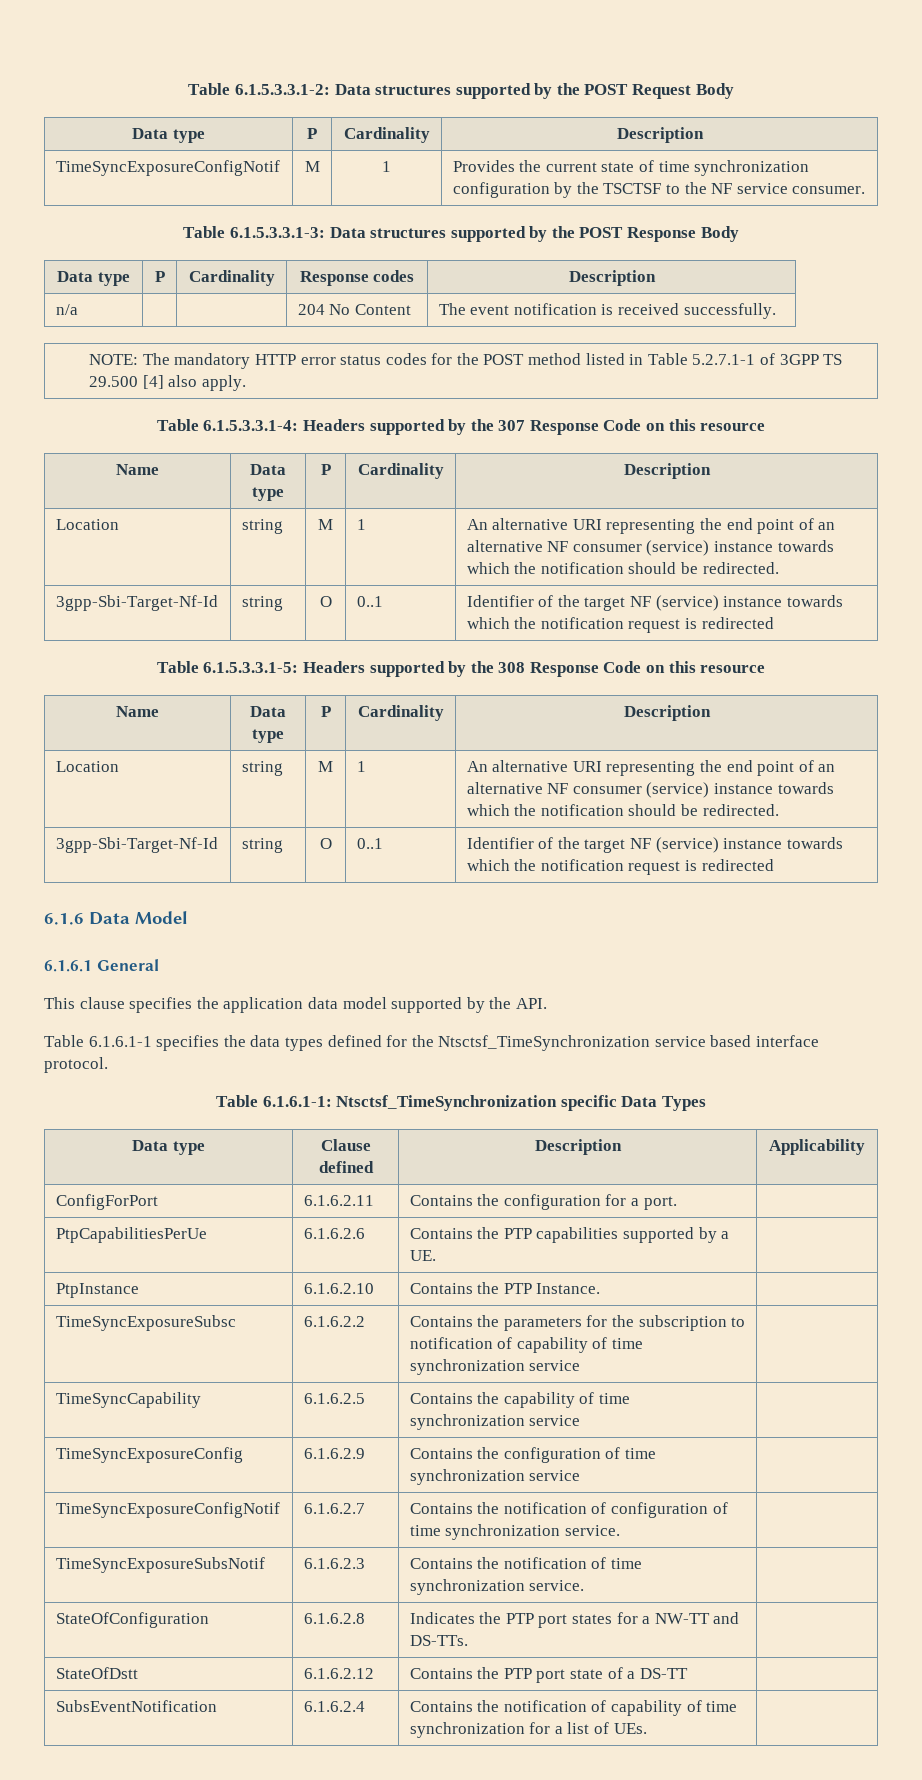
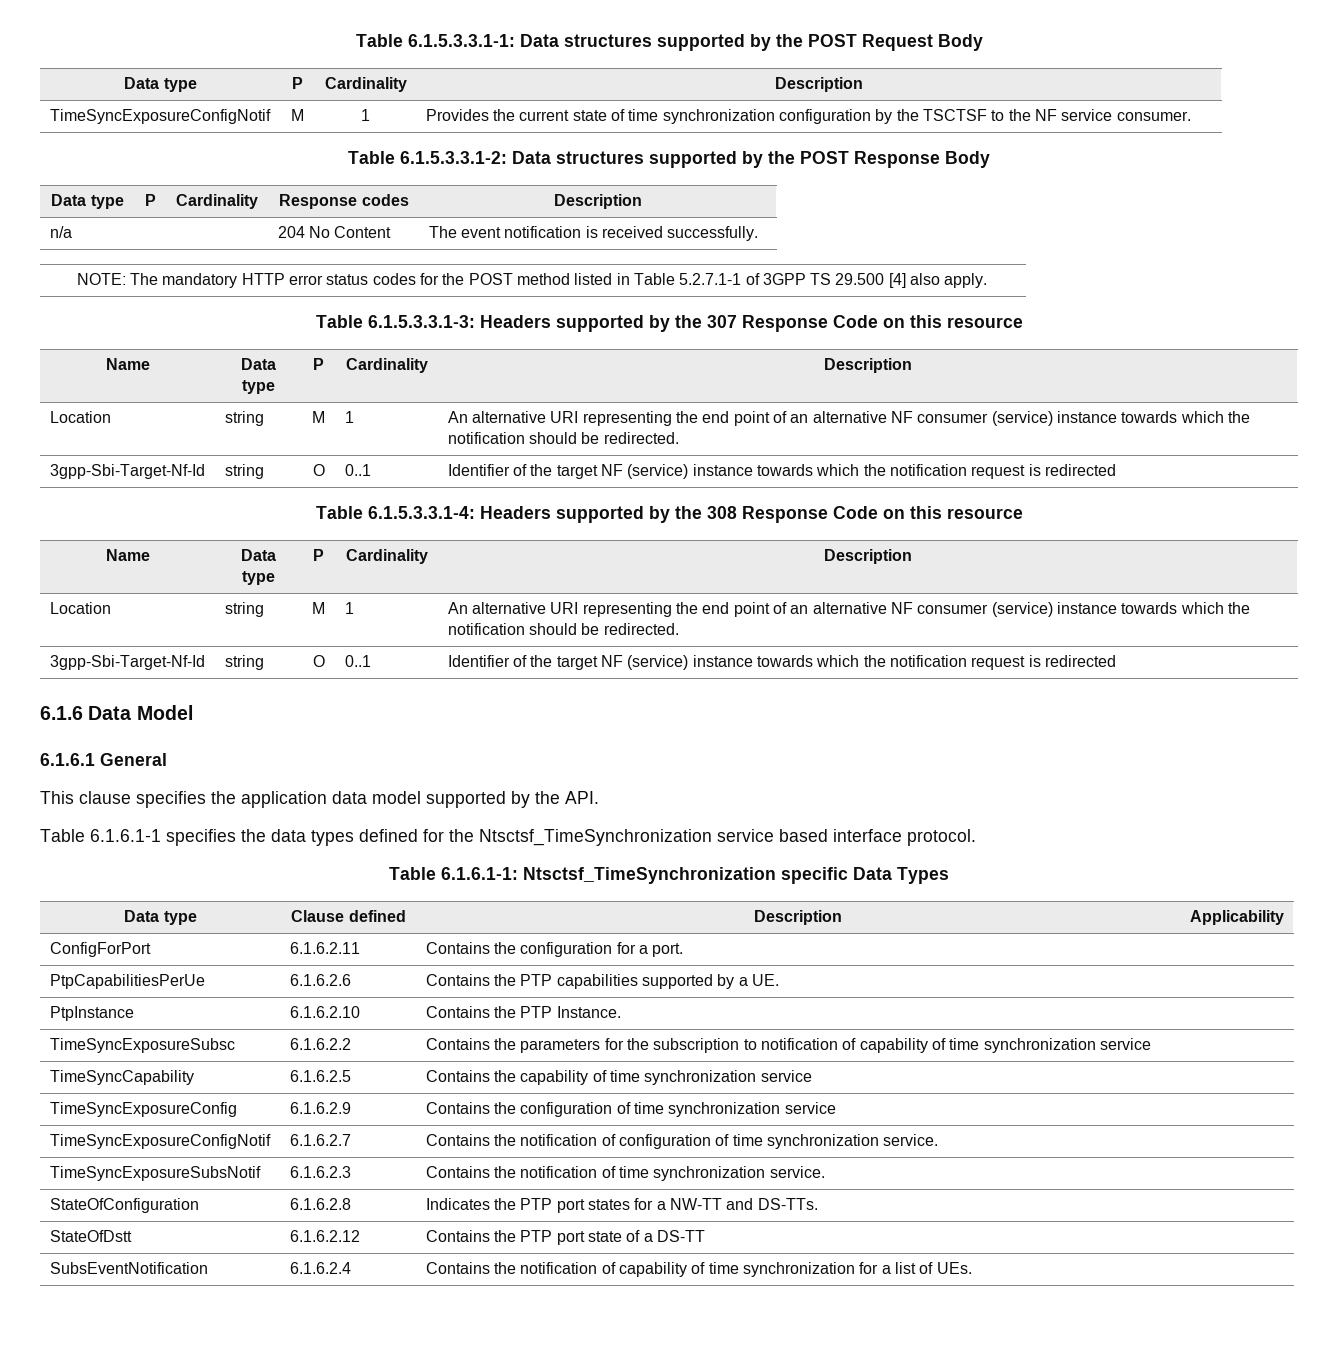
[188,83,330,95] Table 6.1.5.3.3.1-2: -> [355,34,515,47] Table 6.1.5.3.3.1-1:
[229,227,325,238] 6.1.5.3.3.1-3: -> [400,151,507,164] 6.1.5.3.3.1-2:
[203,420,299,431] 6.1.5.3.3.1-4: -> [367,315,475,328] 6.1.5.3.3.1-3:
[203,662,299,673] 6.1.5.3.3.1-5: -> [367,506,475,519] 6.1.5.3.3.1-4:

